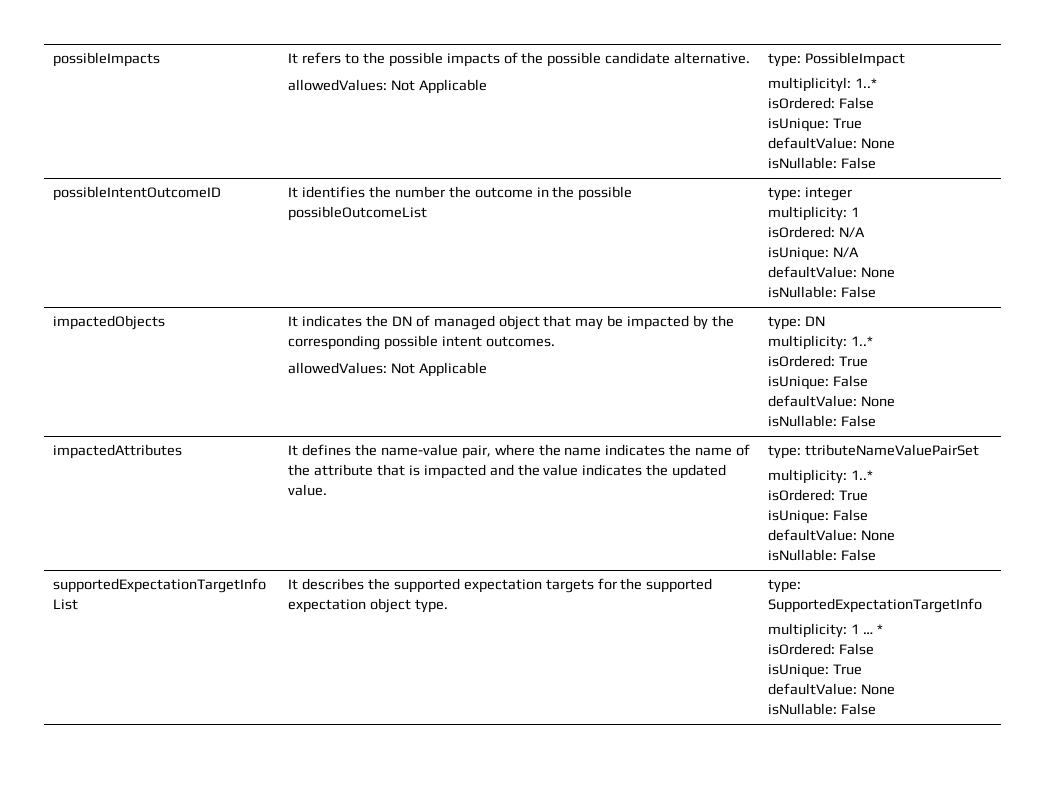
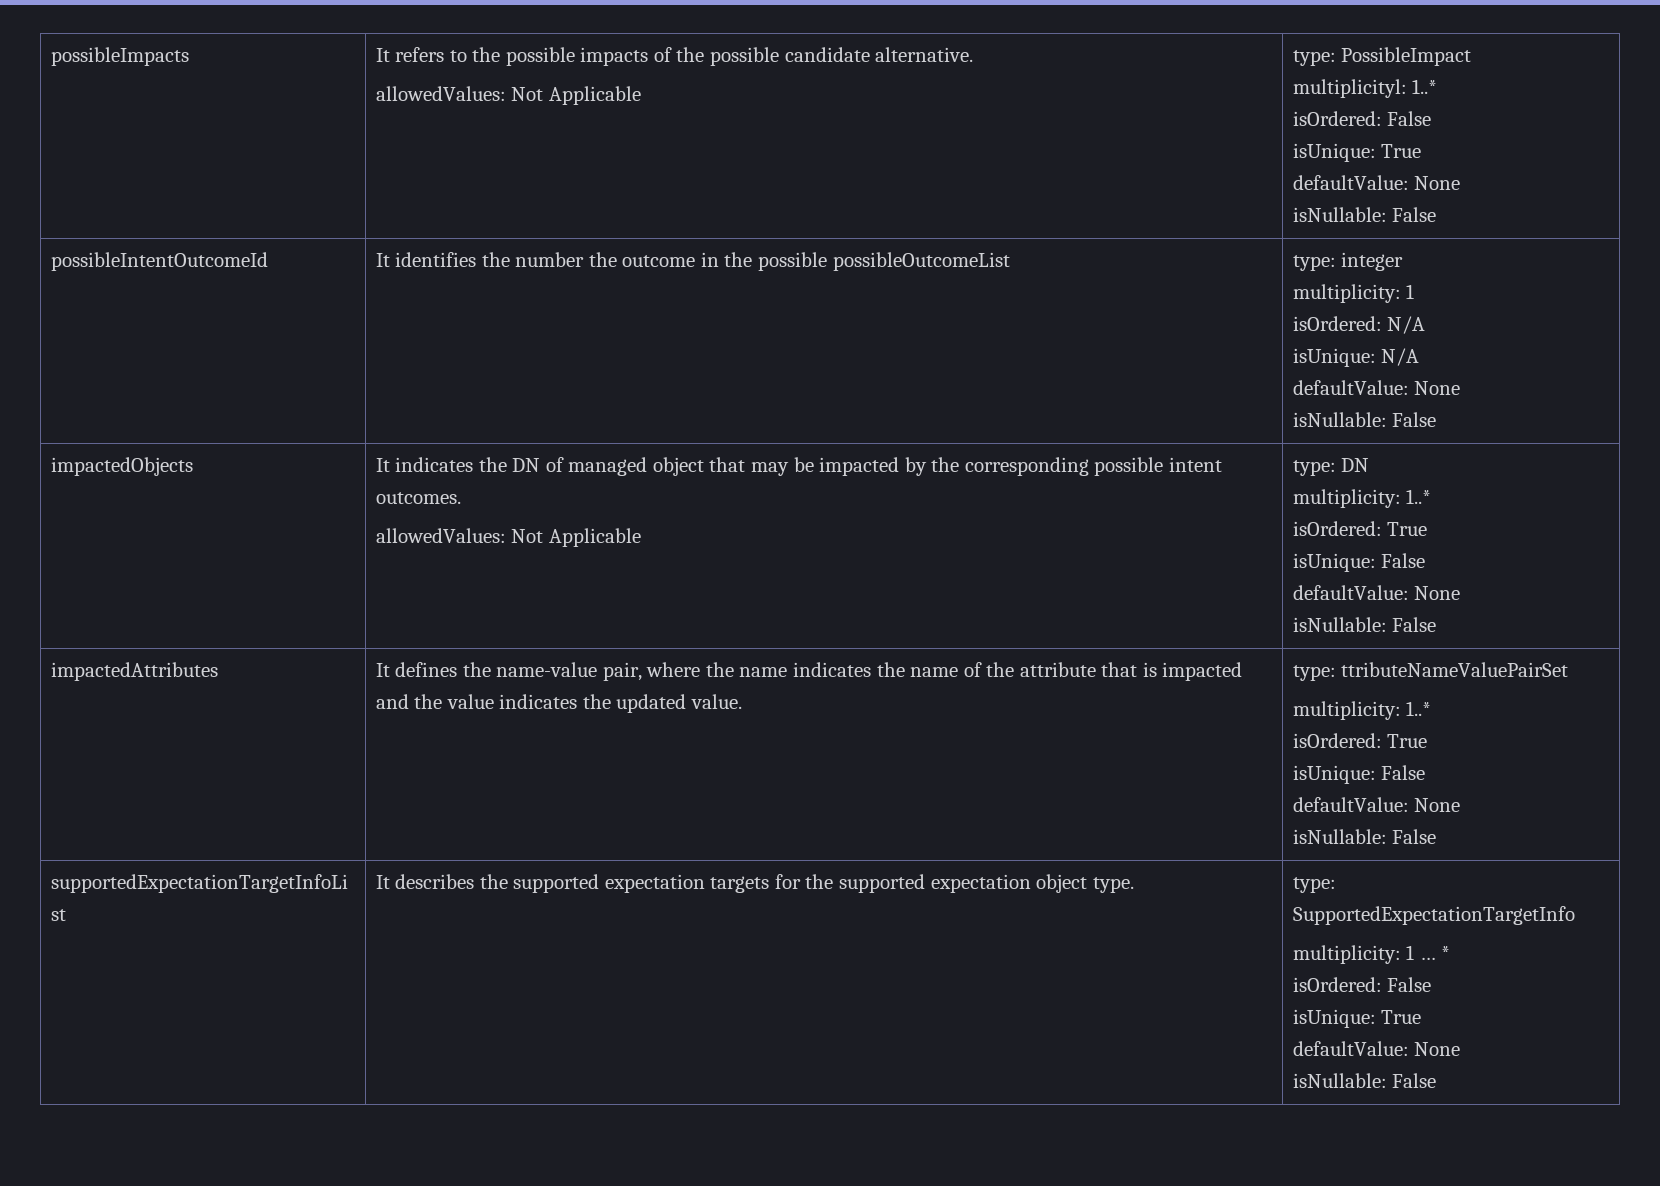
[53,186,222,201] possibleIntentOutcomeID -> [50,252,268,271] possibleIntentOutcomeId

